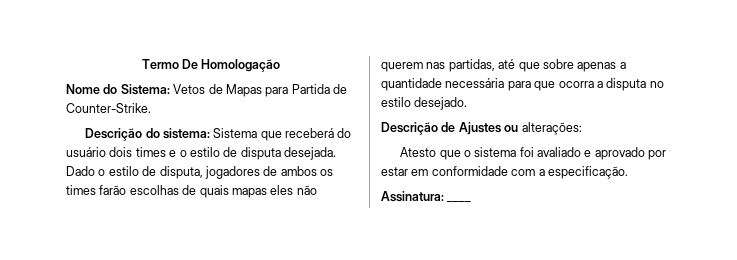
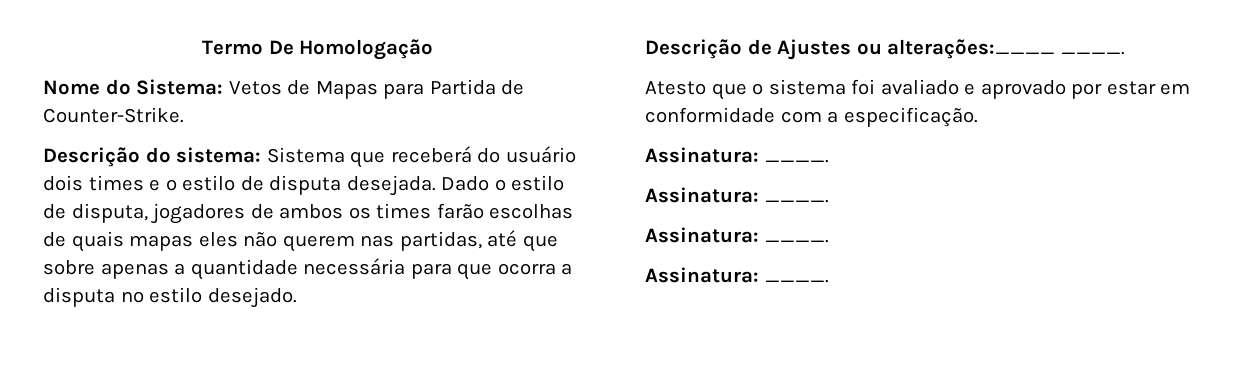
[521,122,582,135] alterações: -> [887,39,1125,59] alterações:____ ____.
[447,201,472,202] ____ -> [764,159,829,163] [645,187,829,203] [645,227,829,243] [645,267,829,283] ____. // Assinatura: ____. // Assinatura: ____. // Assinatura: ____.

